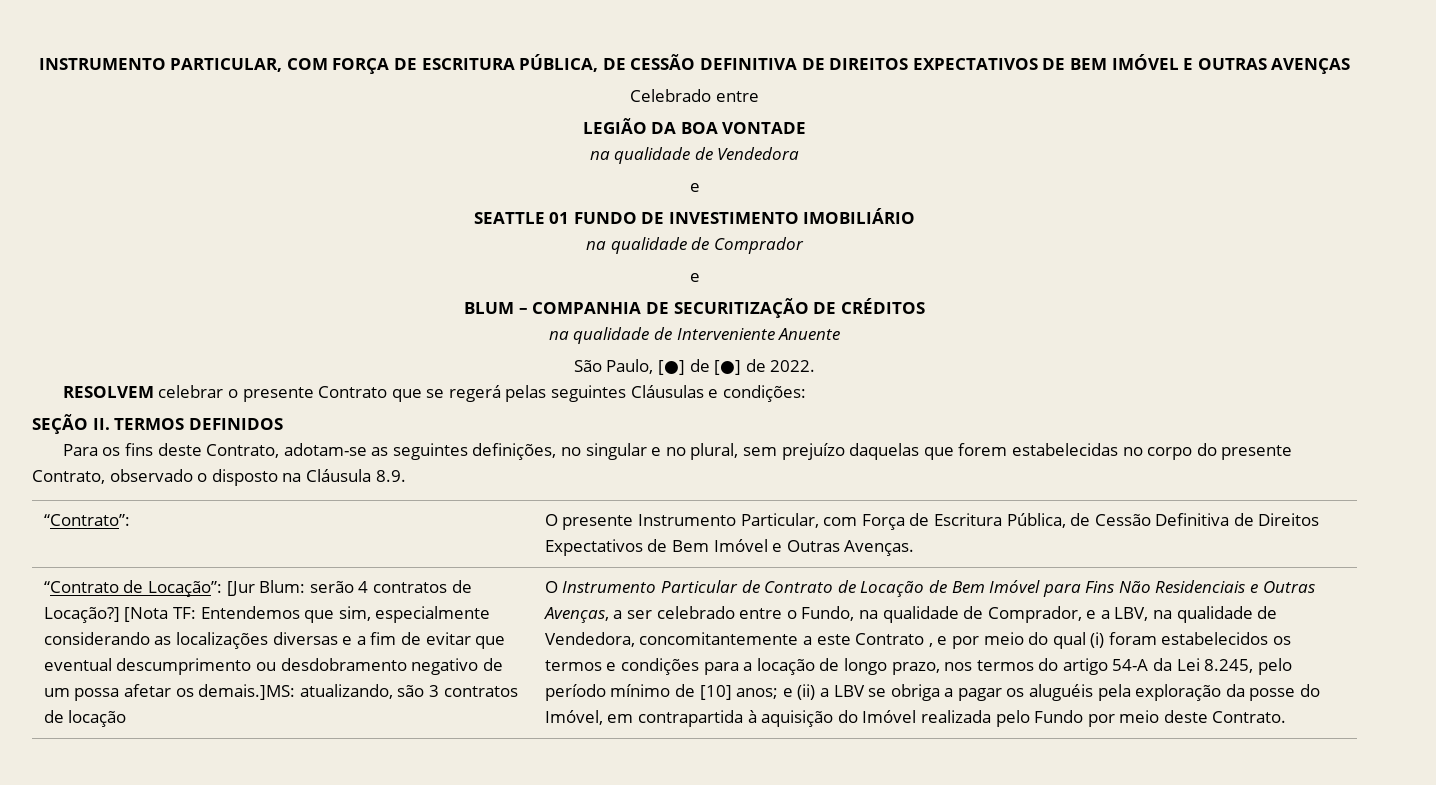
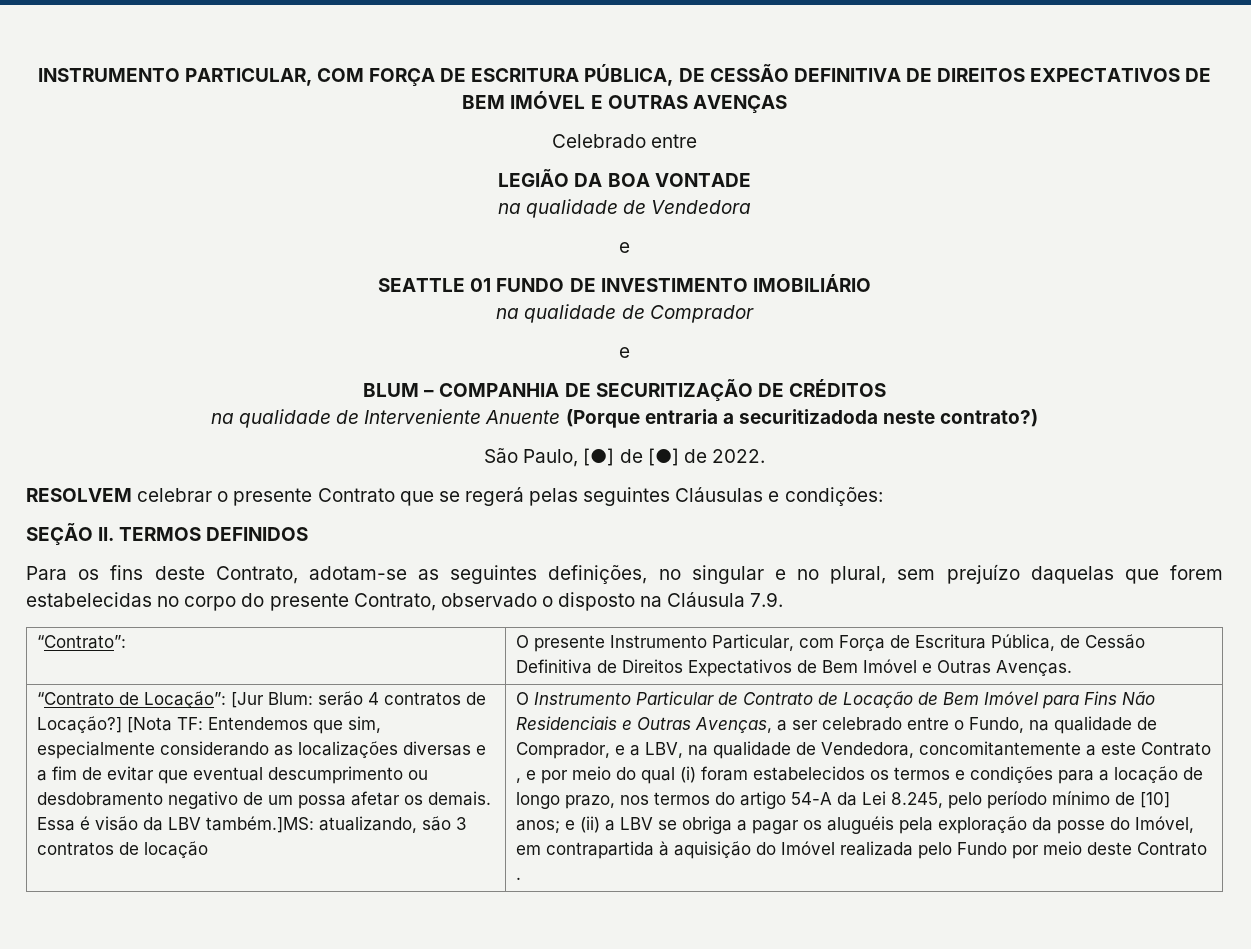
(841, 334) none -> [565,409,1039,428] (Porque entraria a securitizadoda neste contrato?)
[375,470,406,482] 8.9. -> [750,592,784,607] 7.9.
[198,684,296,700] demais.]MS: -> [427,791,491,806] [36,816,314,833] demais. Essa é visão da LBV também.]MS:
[1212,711,1287,723] Contrato. -> [1136,842,1207,856] [515,877,521,880] Contrato .

